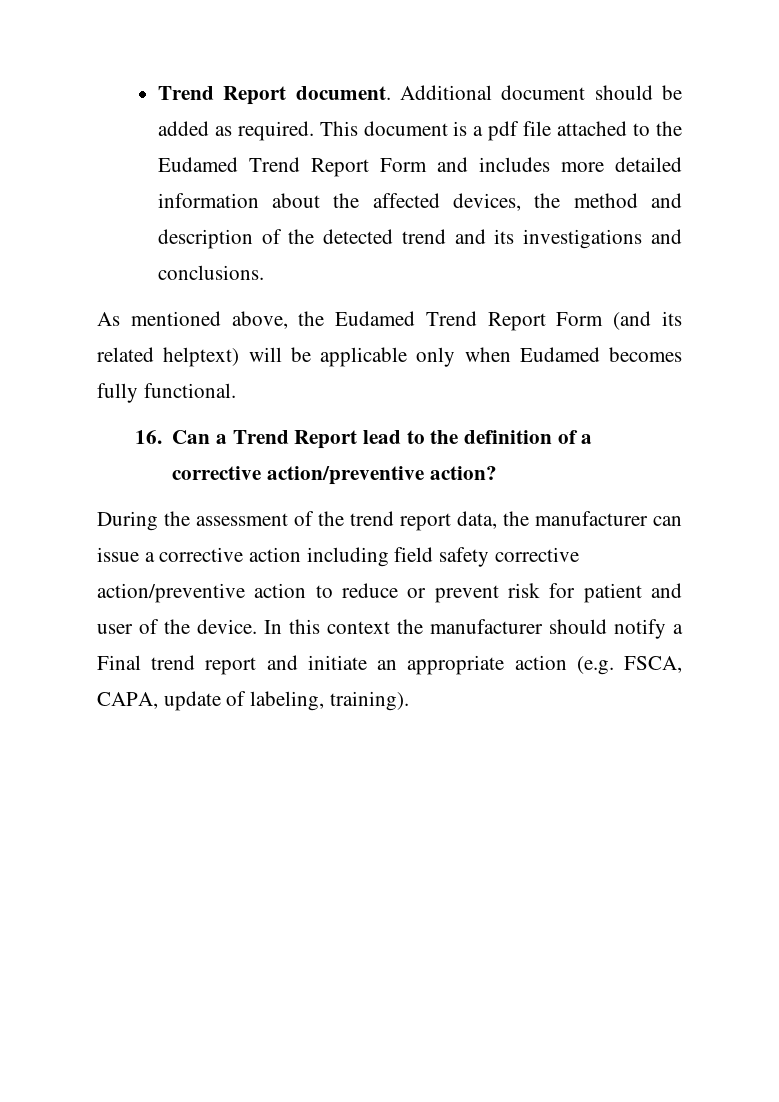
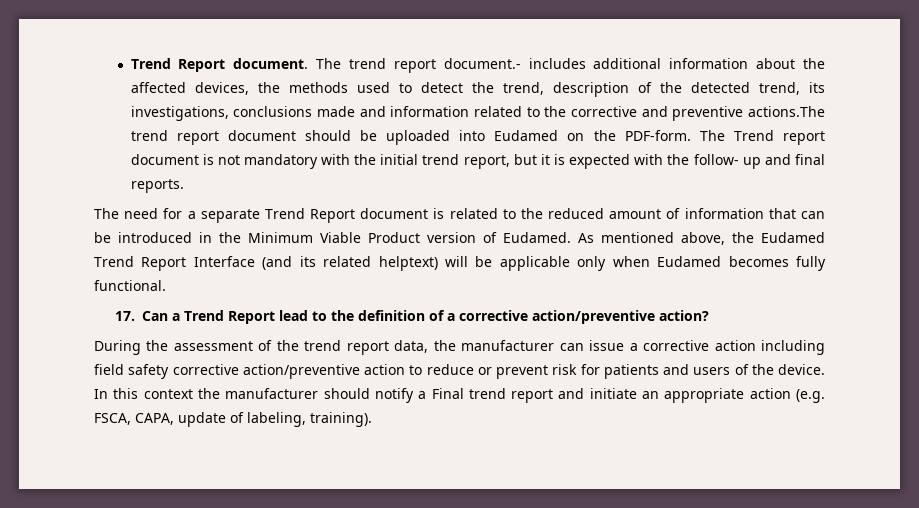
[399,85,682,100] [157,121,682,141] [157,157,683,177] Additional document should be added as required. This document is a pdf file attached to the Eudamed Trend Report Form and includes more detailed -> [316,58,662,73] The trend report document.- includes additional
[573,193,683,208] [157,229,683,249] [157,265,264,280] method and description of the detected trend and its investigations and conclusions. // -> [288,82,825,97] [130,106,826,121] [130,130,825,145] [130,154,825,169] [130,179,184,193] [94,208,825,223] [94,232,571,243] methods used to detect the trend, description of the detected trend, its investigations, conclusions made and information related to the corrective and preventive actions.The trend report document should be uploaded into Eudamed on the PDF-form. The Trend report document is not mandatory with the initial trend report, but it is expected with the follow- up and final reports. // The need for a separate Trend Report document is related to the reduced amount of information that can be introduced in the Minimum Viable Product version of Eudamed.
[556,312,604,326] Form -> [193,256,255,267] Interface
[134,430,162,444] 16. -> [115,311,136,321] 17.
[583,583,682,603] [97,624,133,634] patient and user -> [603,364,731,379] patients and users

